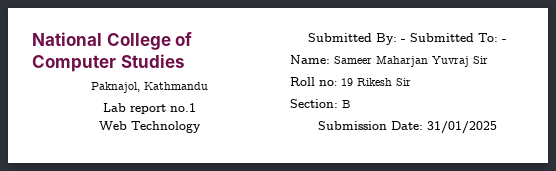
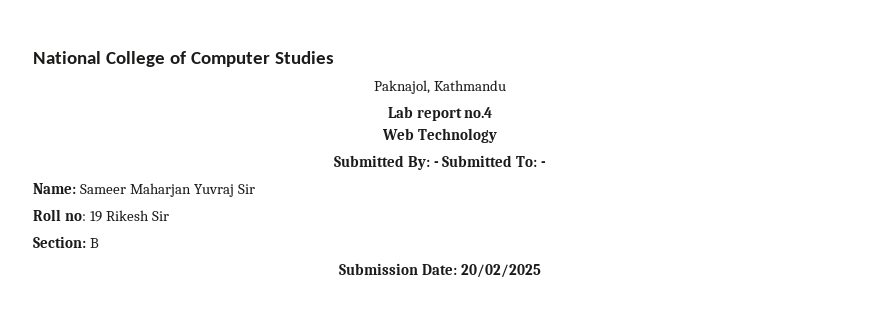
[169,103,196,112] no.1 -> [464,107,493,118] no.4
[426,121,497,134] 31/01/2025 -> [460,264,541,278] 20/02/2025

